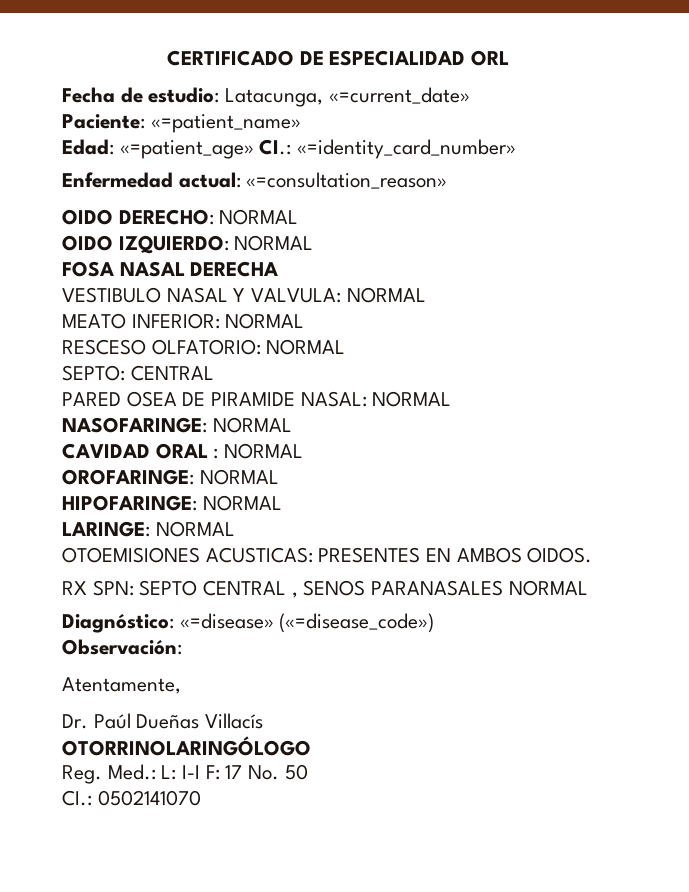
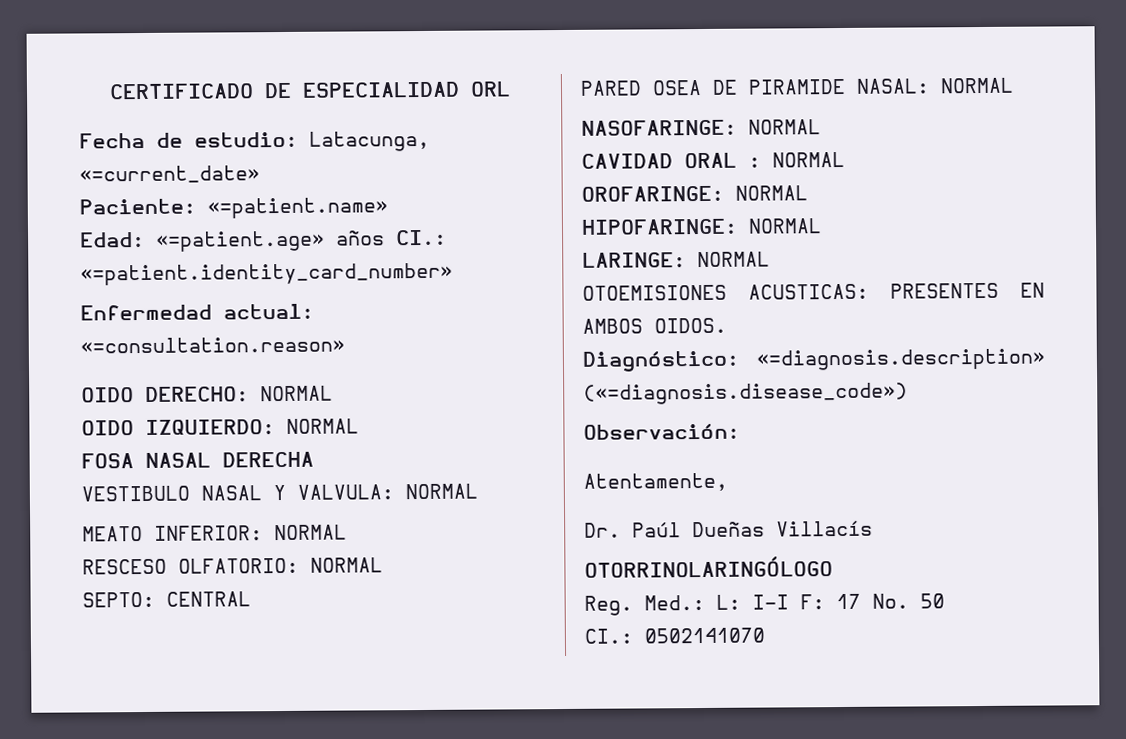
[150,114,301,133] «=patient_name» -> [207,197,388,219] «=patient.name»
[119,139,517,159] «=patient_age» CI.: «=identity_card_number» -> [156,229,447,252] [80,262,453,286] «=patient.age» años CI.: «=patient.identity_card_number»
[246,172,448,189] «=consultation_reason» -> [80,336,345,354] «=consultation.reason»
[62,580,588,598] // RX SPN: SEPTO CENTRAL , SENOS PARANASALES NORMAL -> (727, 325) none
[179,613,435,633] «=disease» («=disease_code») -> [756,348,1046,371] [583,382,908,405] «=diagnosis.description» («=diagnosis.disease_code»)

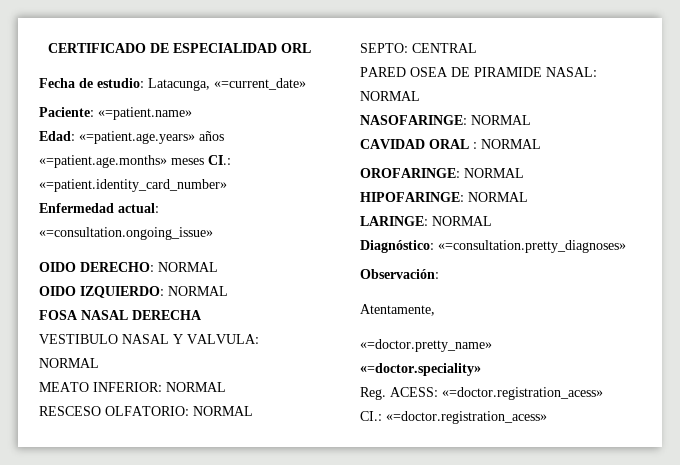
[156,230,385,252] «=patient.age» años -> [79,131,224,144] [39,155,204,168] «=patient.age.years» años «=patient.age.months» meses
[80,336,345,354] «=consultation.reason» -> [39,227,213,240] «=consultation.ongoing_issue»
[582,282,1045,301] [582,317,727,334] // OTOEMISIONES ACUSTICAS: PRESENTES EN AMBOS OIDOS. -> (492, 221) none
[756,348,1046,371] [583,382,908,405] «=diagnosis.description» («=diagnosis.disease_code») -> [438,240,626,253] «=consultation.pretty_diagnoses»
[584,520,873,538] [584,556,833,578] [584,593,945,616] [584,627,765,644] Dr. Paúl Dueñas Villacís // OTORRINOLARINGÓLOGO // Reg. Med.: L: I-I F: 17 No. 50 // CI.: 0502141070 -> [360,339,492,352] [360,363,481,376] [360,387,603,400] [360,411,547,424] «=doctor.pretty_name» // «=doctor.speciality» // Reg. ACESS: «=doctor.registration_acess» // CI.: «=doctor.registration_acess»

